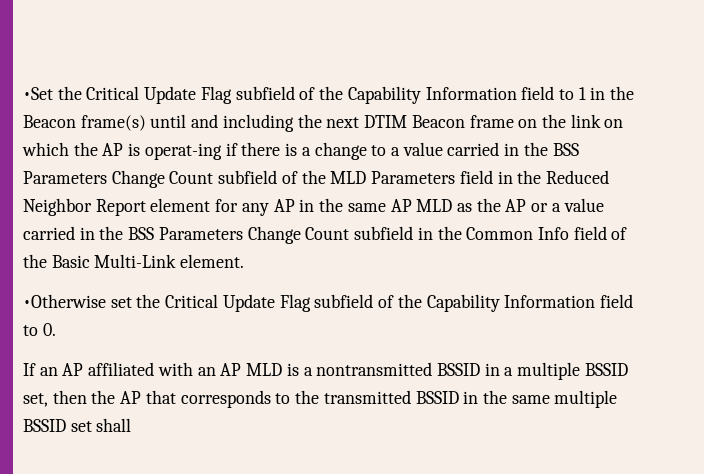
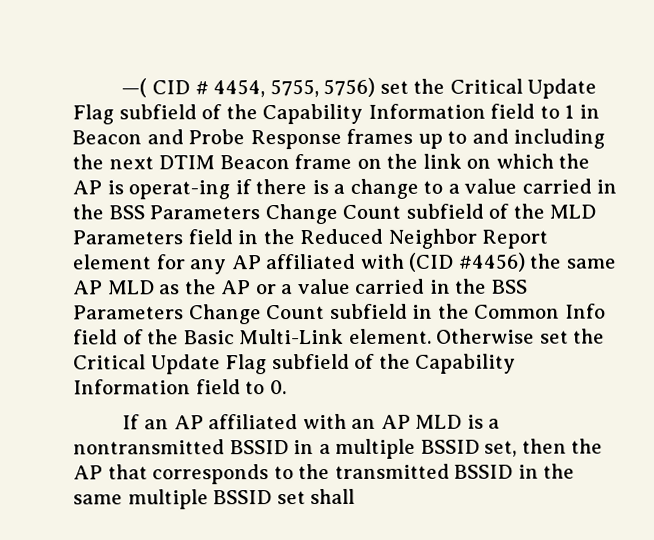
[23,87,53,100] •Set -> [121,77,409,98] —( CID # 4454, 5755, 5756) set
[610,86,635,100] [23,114,187,131] the Beacon frame(s) until -> [72,128,468,150] Beacon and Probe Response frames up to
[299,199,315,212] in -> [265,252,526,272] affiliated with (CID #4456)
[23,294,106,308] // •Otherwise -> [436,328,536,344] Otherwise

